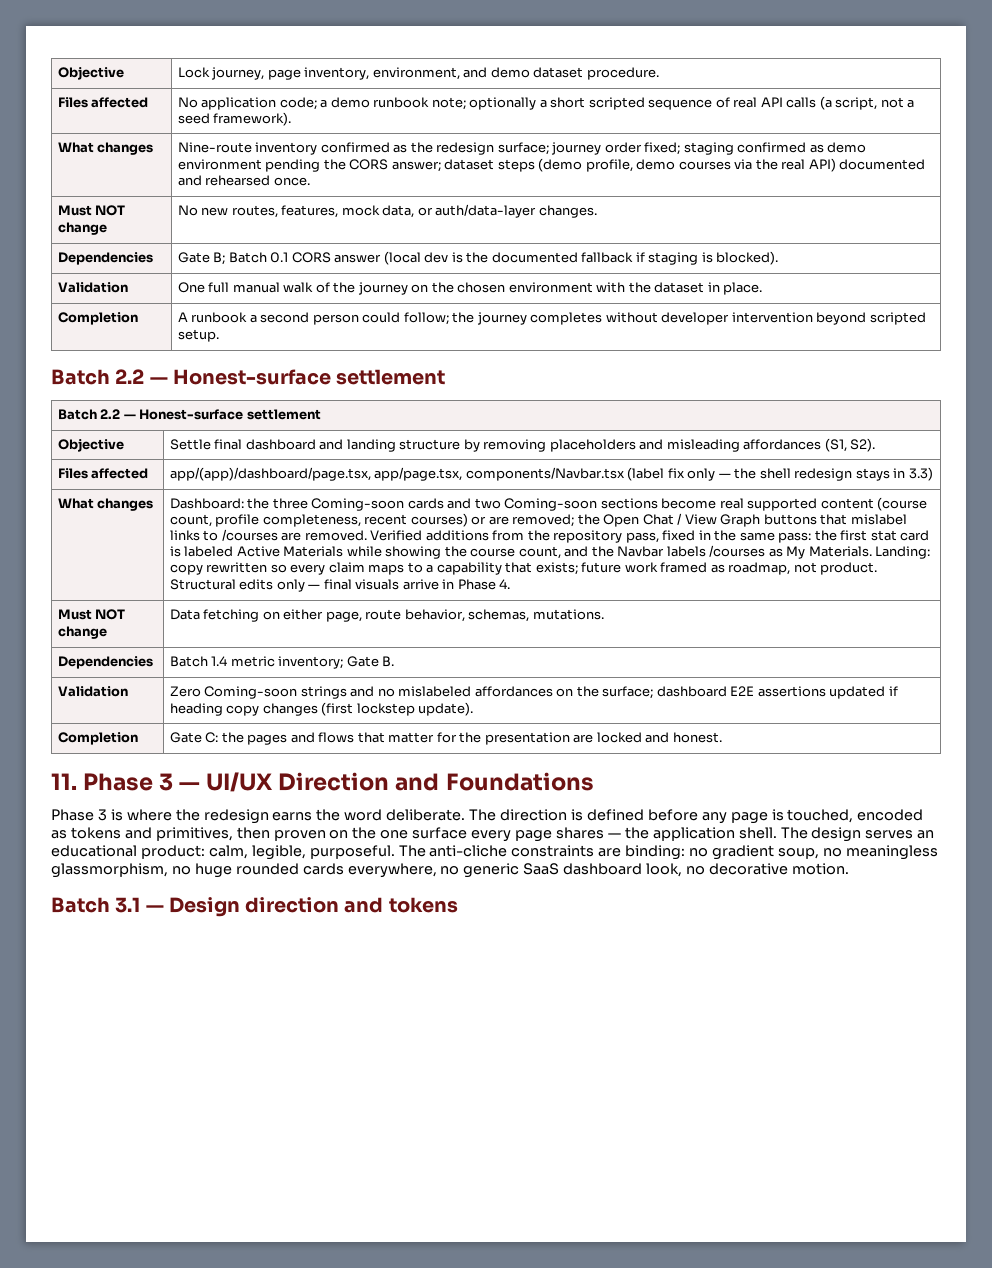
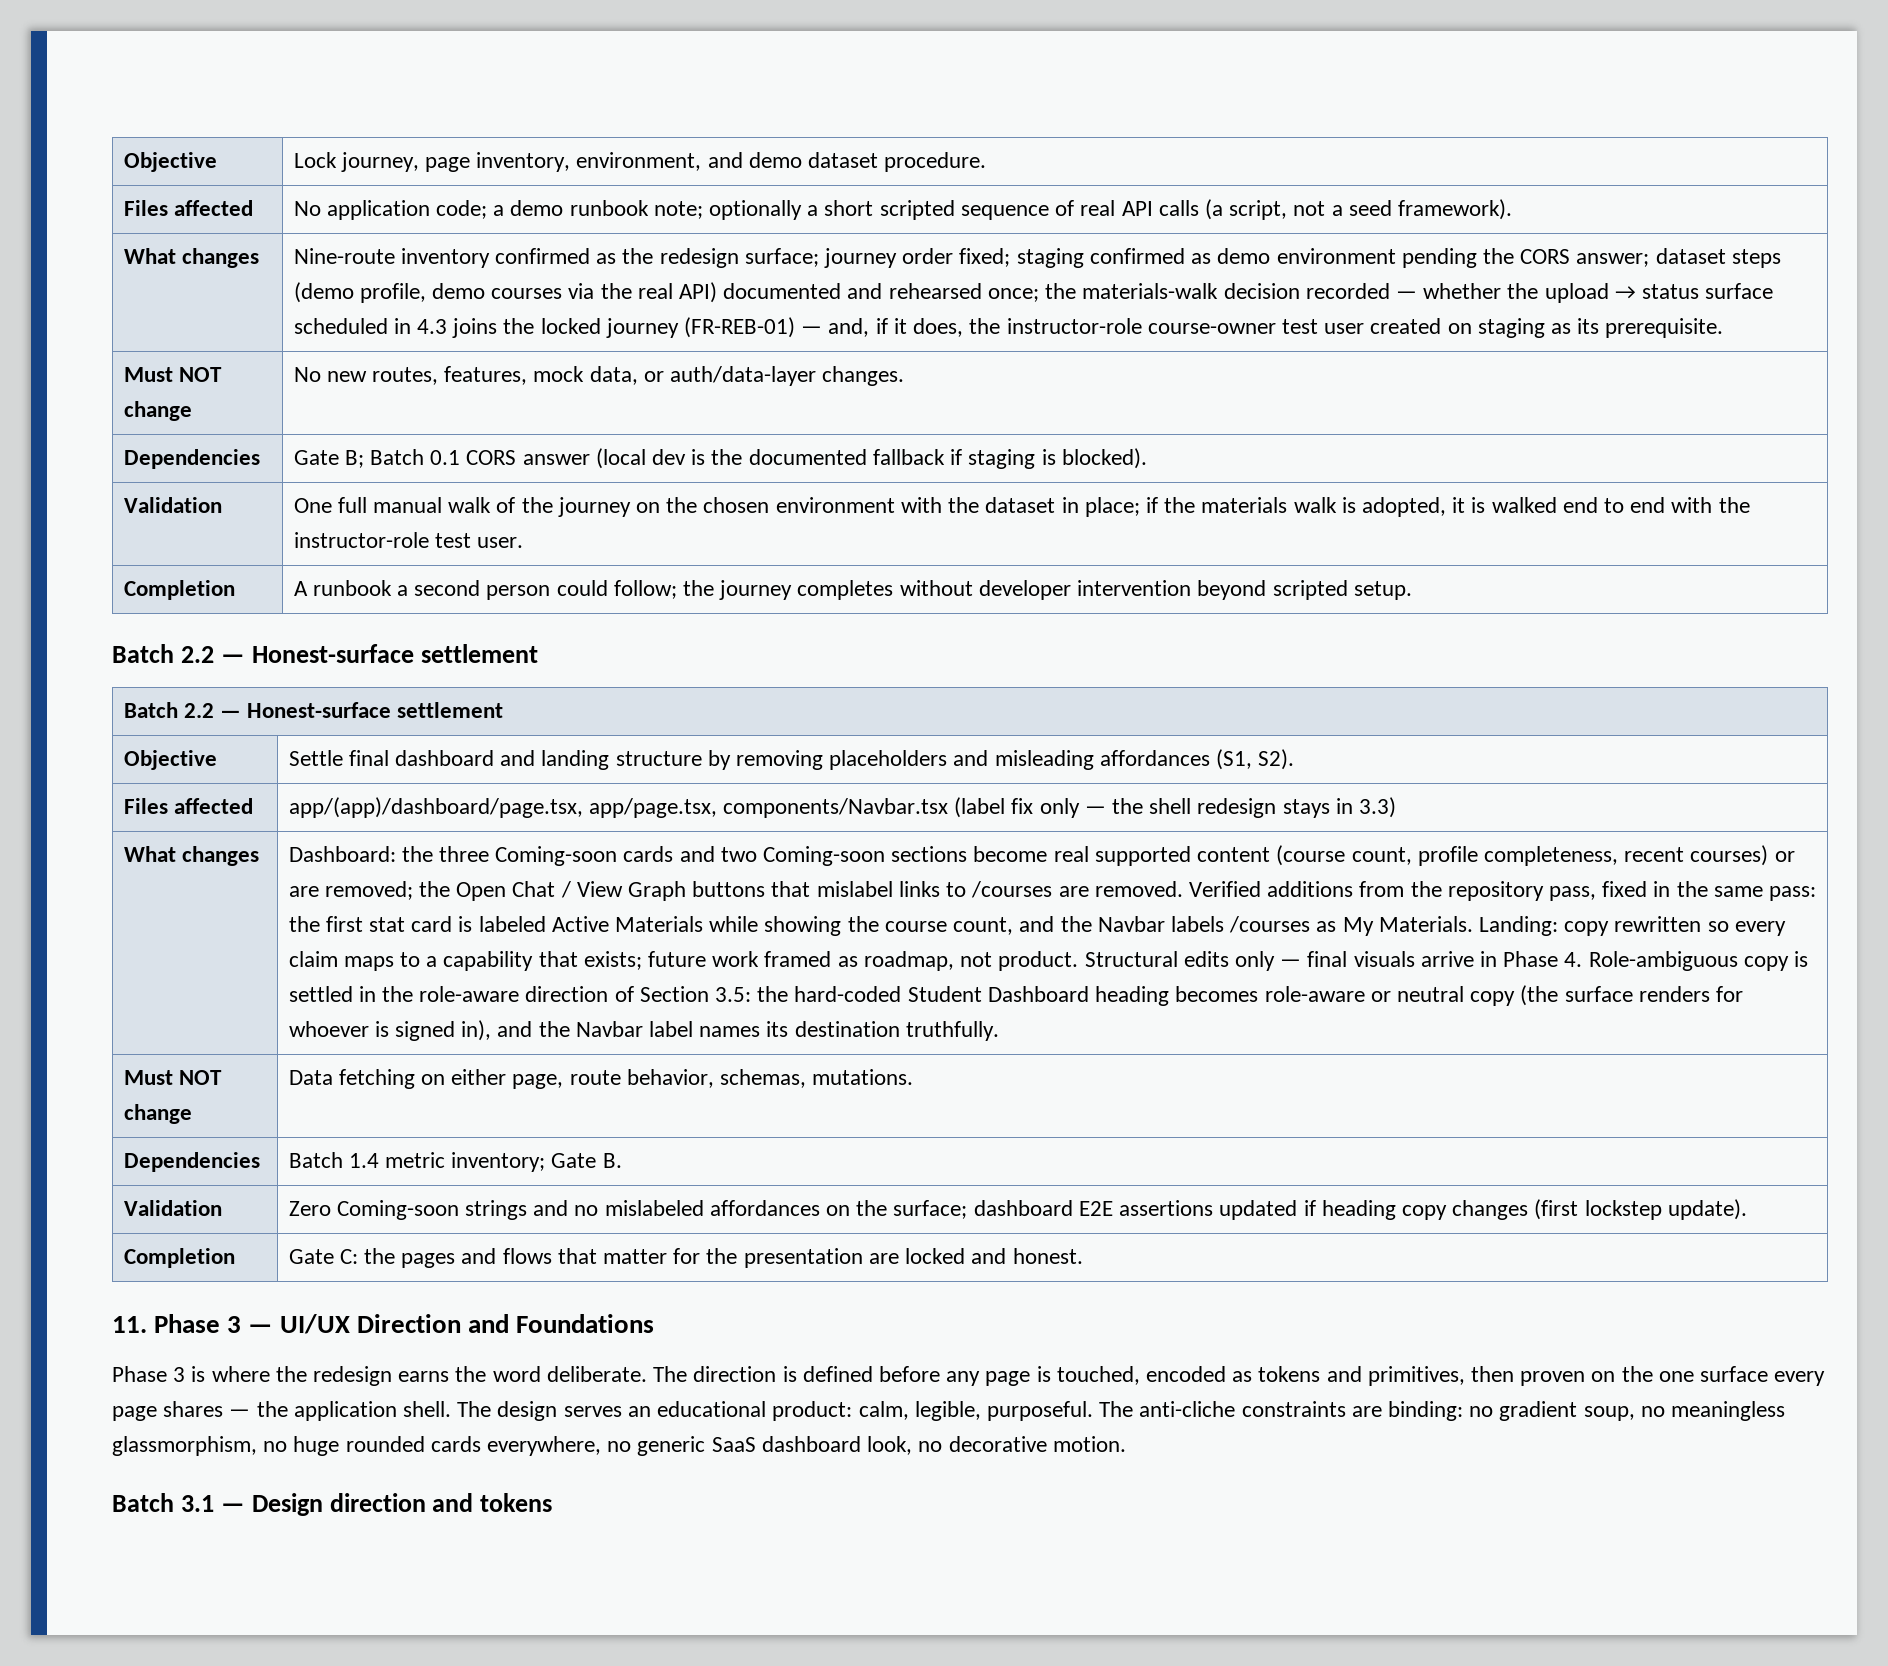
[273,177,310,186] once. -> [987,283,1774,303] [293,317,1724,338] once; the materials-walk decision recorded — whether the upload → status surface scheduled in 4.3 joins the locked journey (FR-REB-01) — and, if it does, the instructor-role course-owner test user created on staging as its prerequisite.
[723,282,763,295] place. -> [1084,497,1750,517] [293,532,524,548] place; if the materials walk is adopted, it is walked end to end with the instructor-role test user.
(511, 584) none -> [1588,951,1809,971] [288,985,1744,1006] [288,1020,999,1041] Role-ambiguous copy is settled in the role-aware direction of Section 3.5: the hard-coded Student Dashboard heading becomes role-aware or neutral copy (the surface renders for whoever is signed in), and the Navbar label names its destination truthfully.

